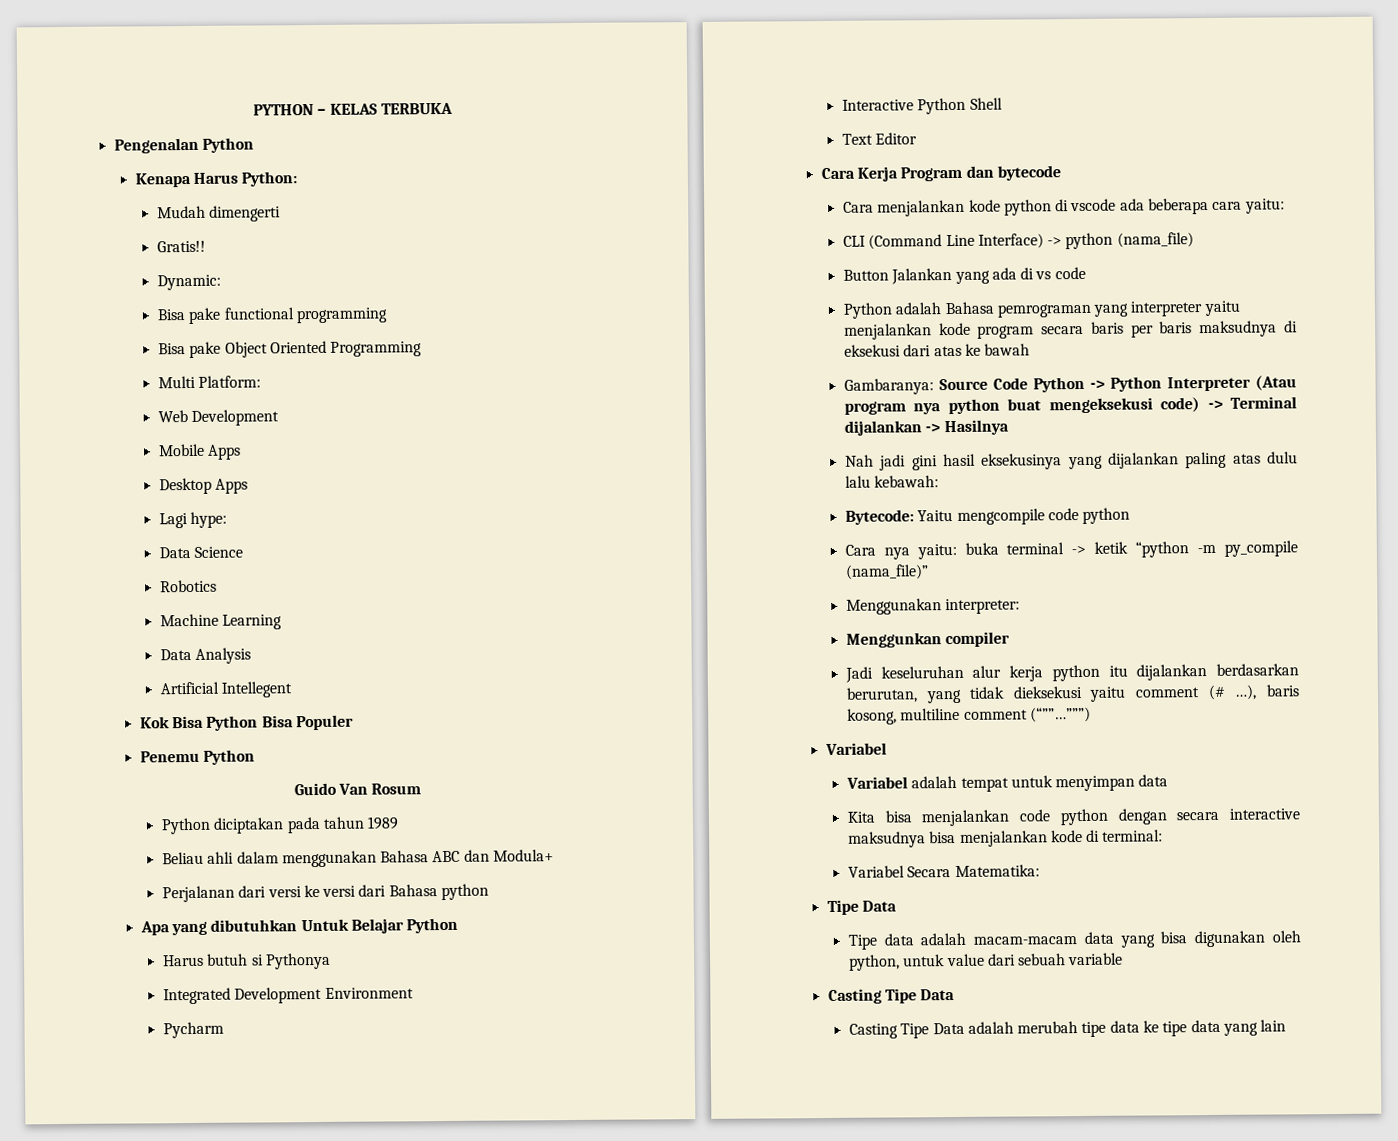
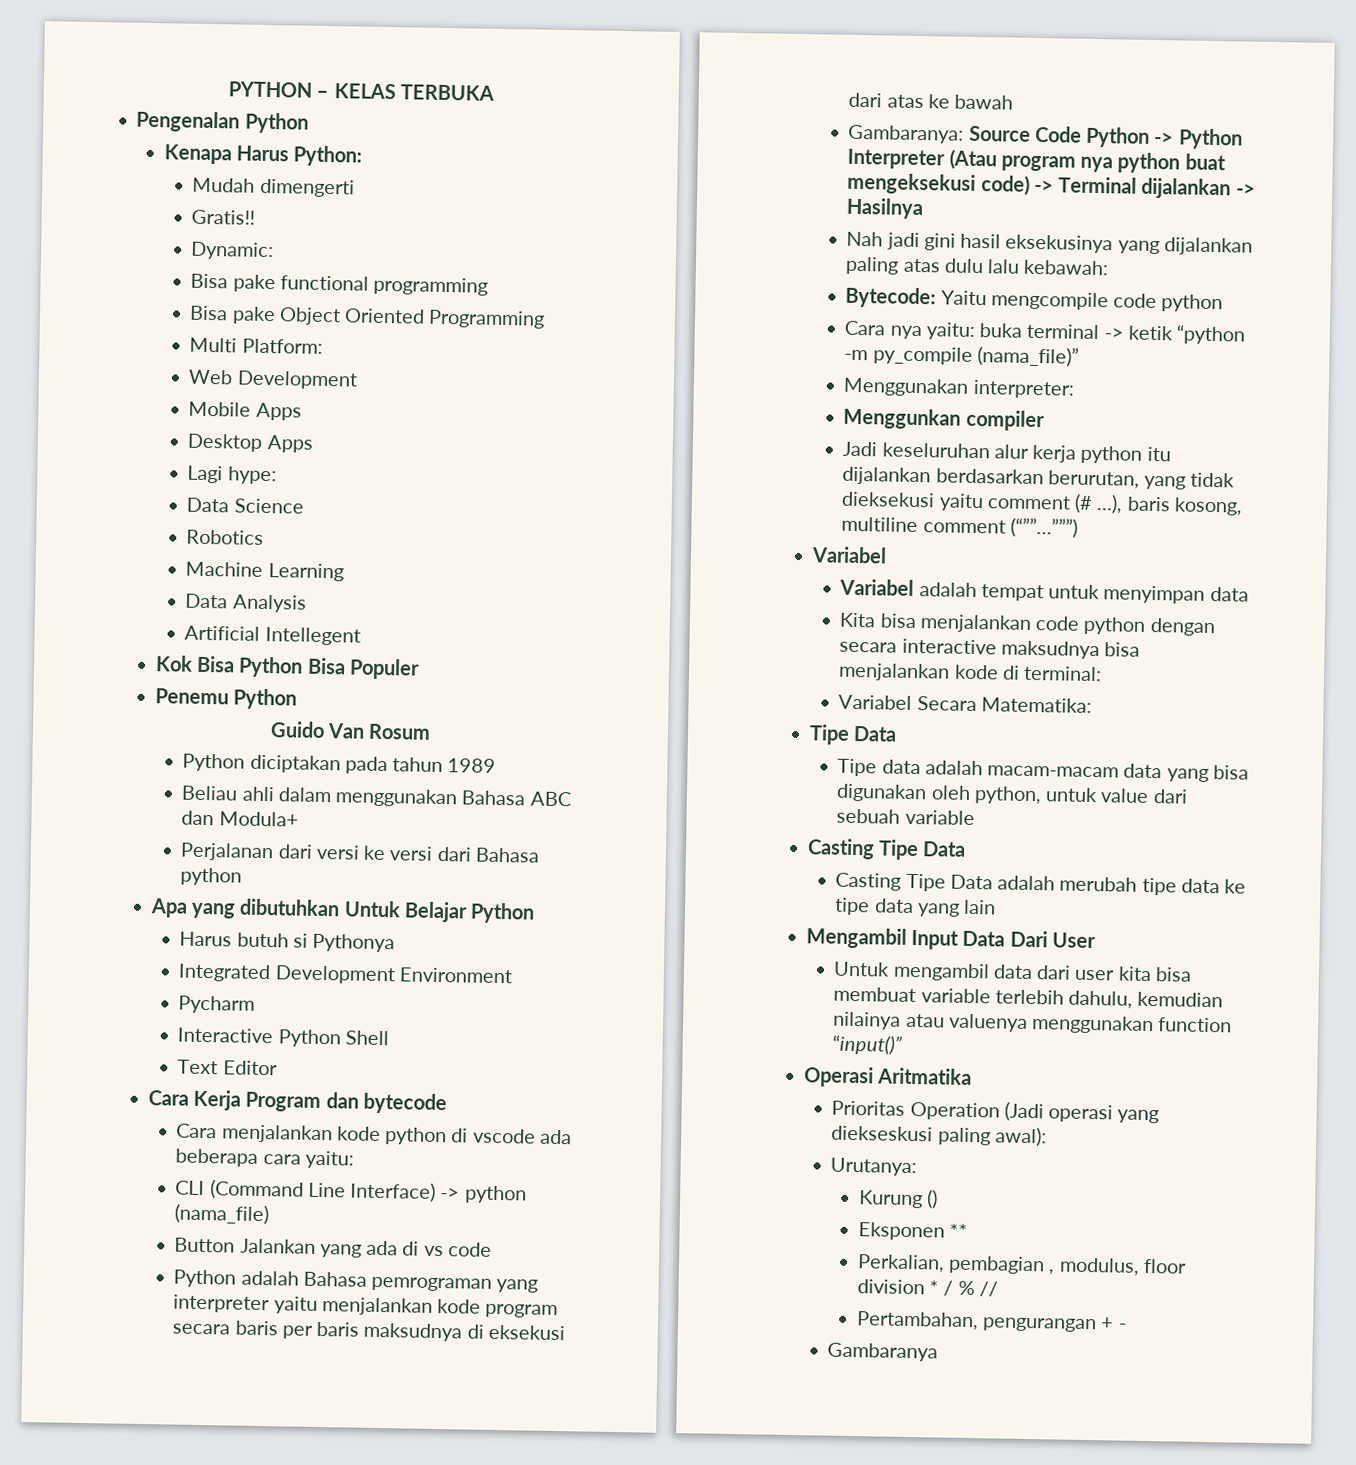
(1287, 1025) none -> [805,927,1096,950] [833,961,1192,982] [833,986,1224,1009] [833,1011,1233,1035] [832,1034,903,1055] [803,1066,973,1088] [831,1100,1160,1124] [831,1125,1047,1147] [830,1157,918,1177] [857,1189,939,1209] [857,1222,969,1241] [856,1254,1187,1276] [856,1279,998,1297] [855,1311,1127,1333] [827,1342,939,1362] // Mengambil Input Data Dari User // Untuk mengambil data dari user kita bisa membuat variable terlebih dahulu, kemudian nilainya atau valuenya menggunakan function “input()” // Operasi Aritmatika // Prioritas Operation (Jadi operasi yang diekseskusi paling awal): // Urutanya: // Kurung () // Eksponen ** // Perkalian, pembagian , modulus, floor division * / % // // Pertambahan, pengurangan + - // Gambaranya

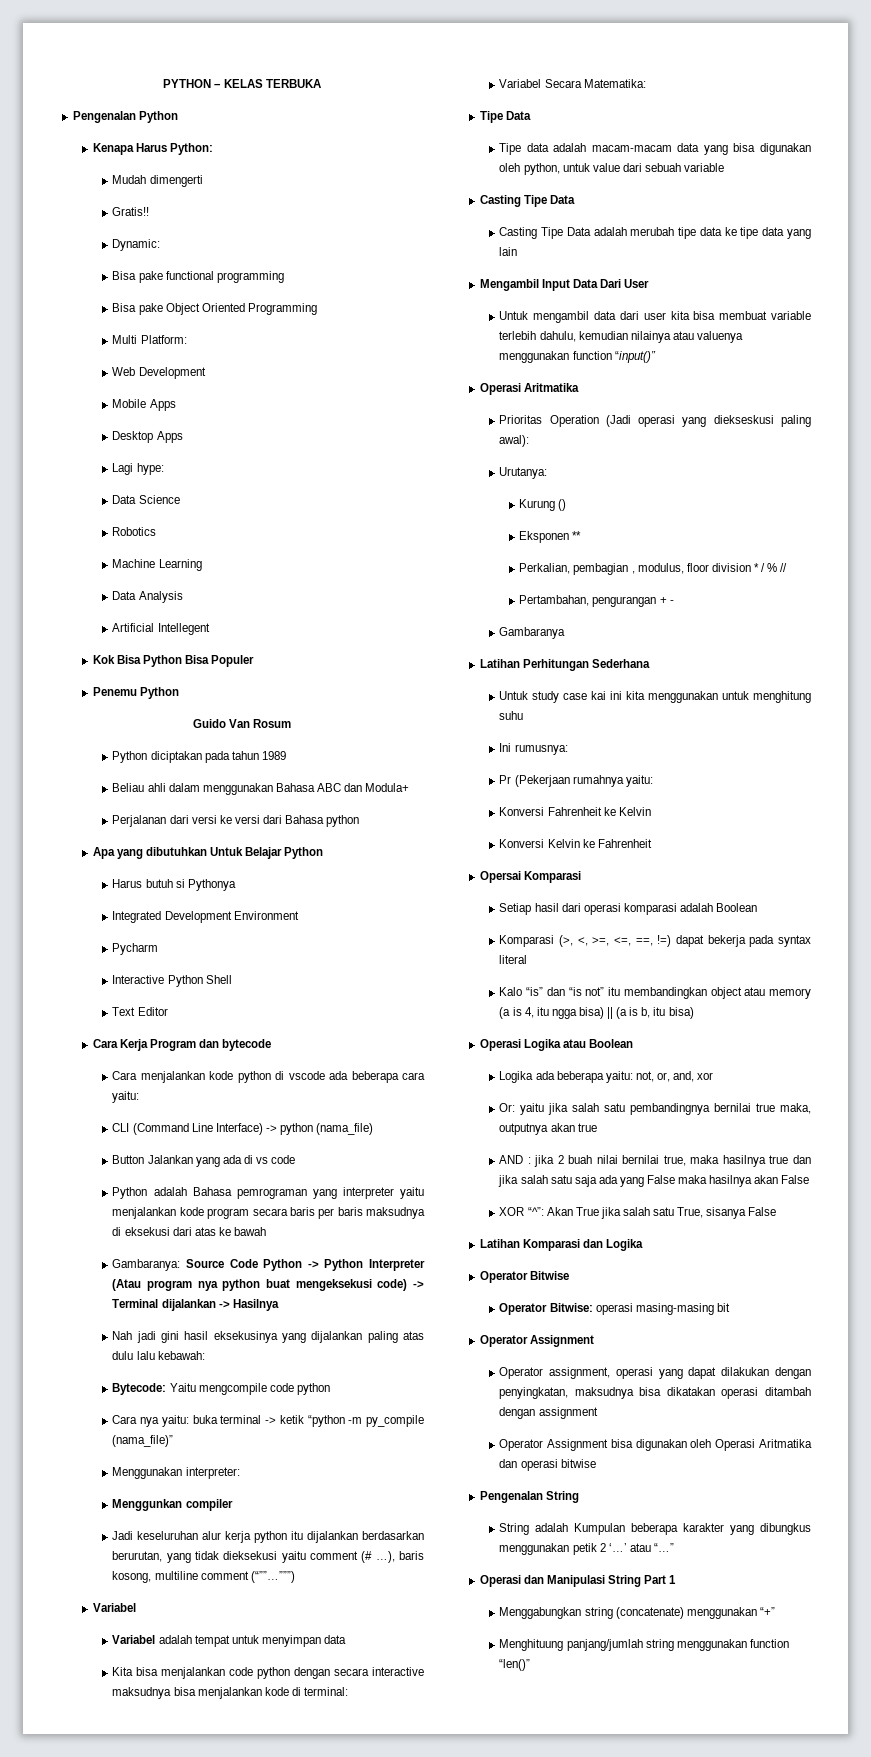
(939, 1352) none -> [479,659,650,671] [499,691,811,703] [499,711,524,720] [499,743,568,755] [499,775,653,787] [499,807,651,816] [499,839,652,848] [479,871,581,883] [499,903,758,915] [499,935,811,947] [499,955,528,964] [499,987,811,999] [499,1007,694,1019] [479,1039,633,1051] [499,1071,714,1083] [499,1103,811,1115] [499,1123,597,1135] [499,1155,812,1167] [498,1175,810,1187] [499,1207,777,1219] [479,1239,643,1251] [479,1271,569,1283] [499,1303,730,1315] [479,1335,594,1347] [499,1367,811,1379] [499,1387,811,1399] [499,1407,598,1419] [499,1439,812,1451] [499,1459,596,1471] [479,1491,579,1503] [499,1523,811,1535] [499,1543,674,1555] [479,1575,677,1587] [499,1607,775,1619] [499,1639,789,1651] [499,1659,531,1671] // Latihan Perhitungan Sederhana // Untuk study case kai ini kita menggunakan untuk menghitung suhu // Ini rumusnya: // Pr (Pekerjaan rumahnya yaitu: // Konversi Fahrenheit ke Kelvin // Konversi Kelvin ke Fahrenheit // Opersai Komparasi // Setiap hasil dari operasi komparasi adalah Boolean // Komparasi (>, <, >=, <=, ==, !=) dapat bekerja pada syntax literal // Kalo “is” dan “is not” itu membandingkan object atau memory (a is 4, itu ngga bisa) || (a is b, itu bisa) // Operasi Logika atau Boolean // Logika ada beberapa yaitu: not, or, and, xor // Or: yaitu jika salah satu pembandingnya bernilai true maka, outputnya akan true // AND : jika 2 buah nilai bernilai true, maka hasilnya true dan jika salah satu saja ada yang False maka hasilnya akan False // XOR “^”: Akan True jika salah satu True, sisanya False // Latihan Komparasi dan Logika // Operator Bitwise // Operator Bitwise: operasi masing-masing bit // Operator Assignment // Operator assignment, operasi yang dapat dilakukan dengan penyingkatan, maksudnya bisa dikatakan operasi ditambah dengan assignment // Operator Assignment bisa digunakan oleh Operasi Aritmatika dan operasi bitwise // Pengenalan String // String adalah Kumpulan beberapa karakter yang dibungkus menggunakan petik 2 ‘…’ atau “…” // Operasi dan Manipulasi String Part 1 // Menggabungkan string (concatenate) menggunakan “+” // Menghituung panjang/jumlah string menggunakan function “len()”

